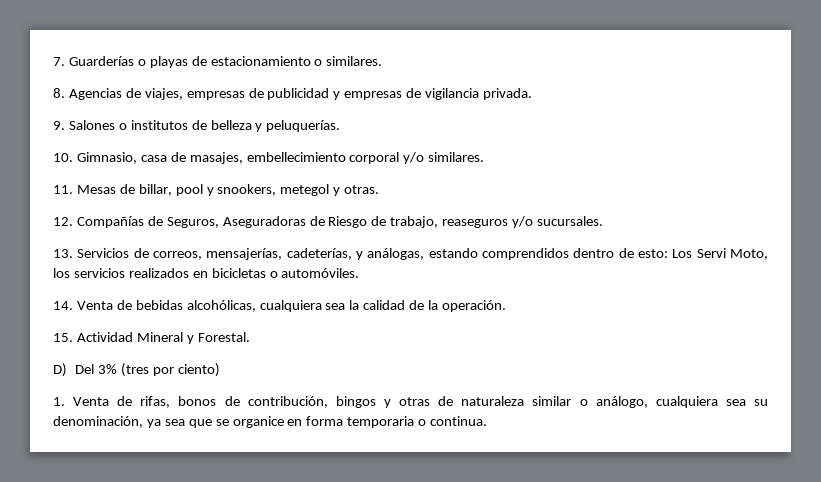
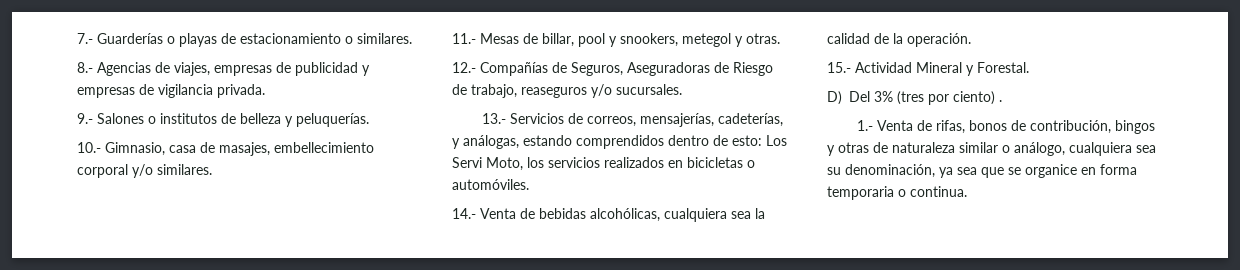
[53,57,65,66] 7. -> [77,33,93,44] 7.-
[53,88,65,98] 8. -> [77,62,93,73] 8.-
[53,121,65,130] 9. -> [77,113,93,124] 9.-
[53,153,73,162] 10. -> [77,142,101,153] 10.-
[53,185,73,194] 11. -> [452,33,476,44] 11.-
[53,217,73,226] 12. -> [452,62,476,73] 12.-
[53,249,73,258] 13. -> [481,113,506,124] 13.-
[53,301,73,310] 14. -> [452,208,476,219] 14.-
[53,333,73,342] 15. -> [827,62,851,73] 15.-
[53,397,65,406] // 1. -> [999,100,1002,102] [856,120,873,131] . // 1.-

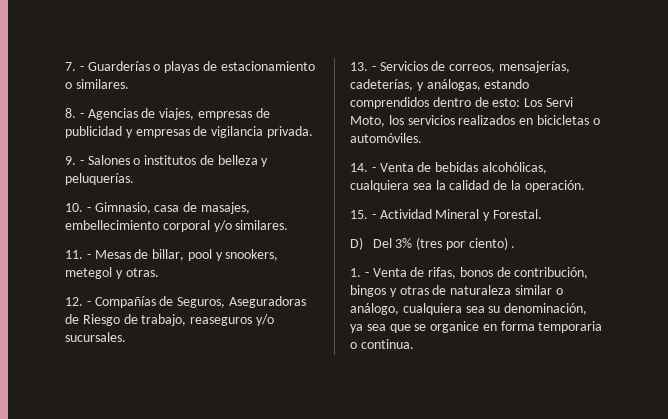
[77,33,93,44] 7.- -> [65,62,84,71] 7. -
[77,62,93,73] 8.- -> [65,108,84,118] 8. -
[77,113,93,124] 9.- -> [65,156,84,165] 9. -
[77,142,101,153] 10.- -> [65,203,91,212] 10. -
[452,33,476,44] 11.- -> [65,250,91,259] 11. -
[452,62,476,73] 12.- -> [65,297,91,306] 12. -
[481,113,506,124] 13.- -> [350,62,376,71] 13. -
[452,208,476,219] 14.- -> [350,163,376,172] 14. -
[827,62,851,73] 15.- -> [350,210,376,219] 15. -
[856,120,873,131] 1.- -> [350,268,369,277] 1. -

